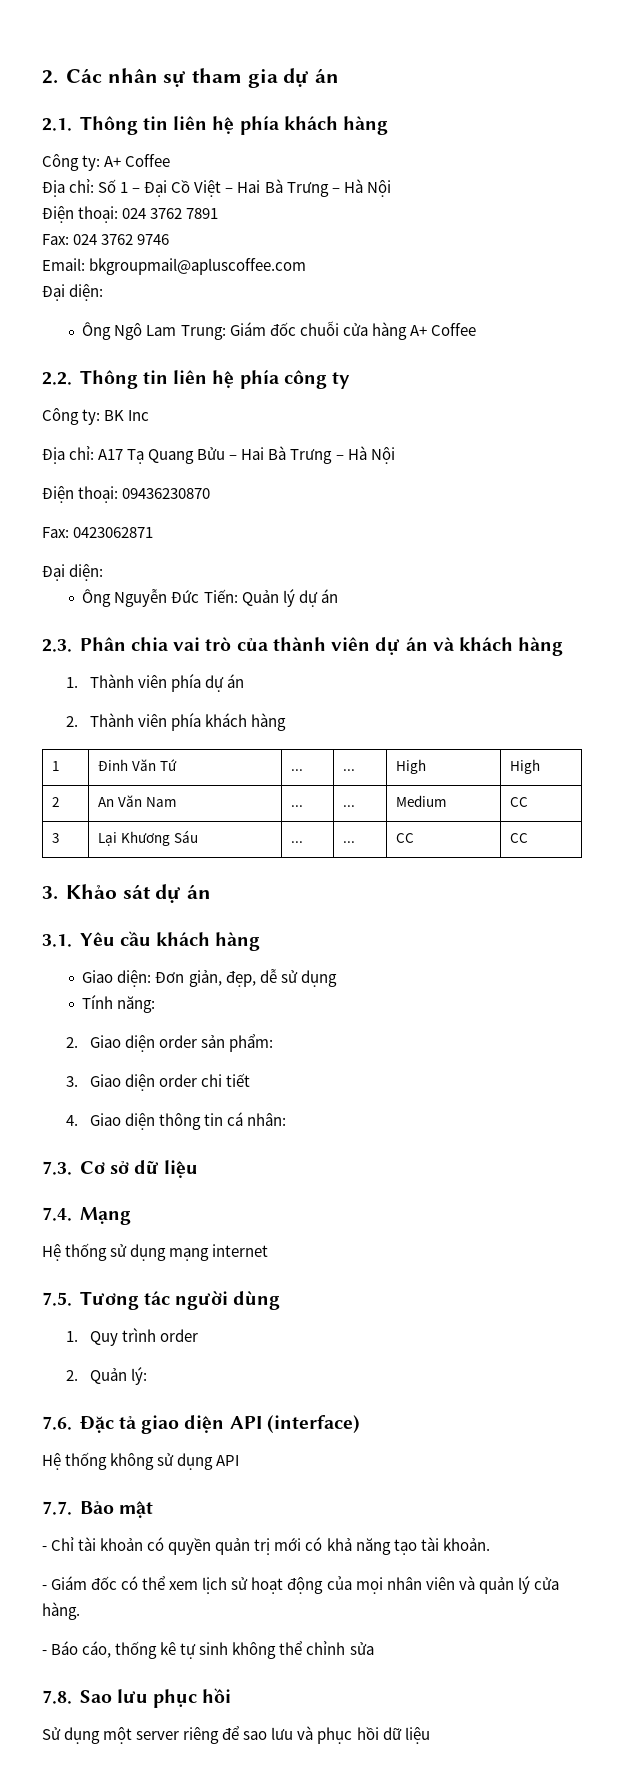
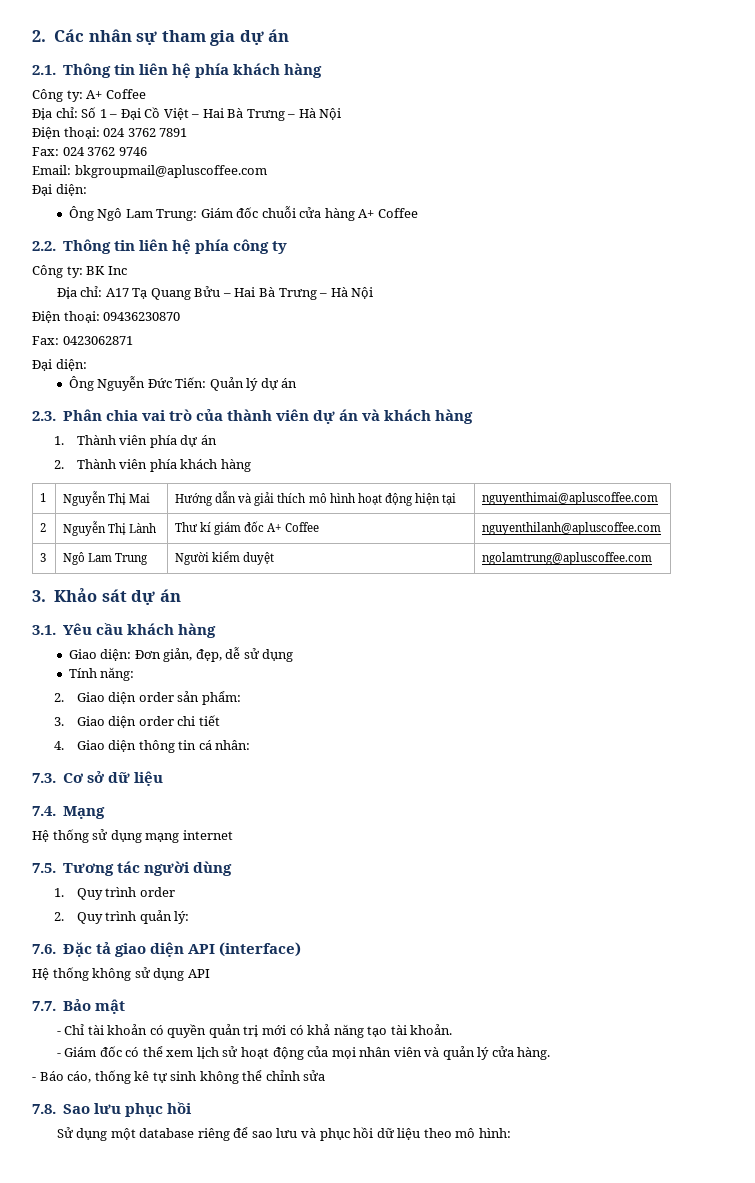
[98,759,177,771] [291,769,304,771] [343,769,356,771] [396,759,427,774] [510,759,541,774] [52,797,61,807] [98,795,177,807] [291,805,304,807] [343,805,356,807] [396,795,448,807] [510,797,529,807] [52,833,61,843] [98,830,198,846] [291,841,304,843] [343,841,356,843] [396,833,415,843] [510,833,529,843] Đinh Văn Tứ | ... | ... | High | High // 2 | An Văn Nam | ... | ... | Medium | CC // 3 | Lại Khương Sáu | ... | ... | CC | CC -> [63,491,151,506] [175,491,457,506] [482,492,659,505] [40,523,47,532] [63,521,157,536] [175,521,319,535] [482,522,662,535] [40,553,47,562] [63,552,149,565] [175,551,275,565] [482,552,653,565] Nguyễn Thị Mai | Hướng dẫn và giải thích mô hình hoạt động hiện tại | nguyenthimai@apluscoffee.com // 2 | Nguyễn Thị Lành | Thư kí giám đốc A+ Coffee | nguyenthilanh@apluscoffee.com // 3 | Ngô Lam Trung | Người kiểm duyệt | ngolamtrung@apluscoffee.com
[89,1368,127,1384] Quản -> [76,910,172,924] Quy trình quản
[136,1731,180,1740] server -> [139,1128,195,1138] database
(430, 1735) none -> [423,1128,511,1138] theo mô hình:

